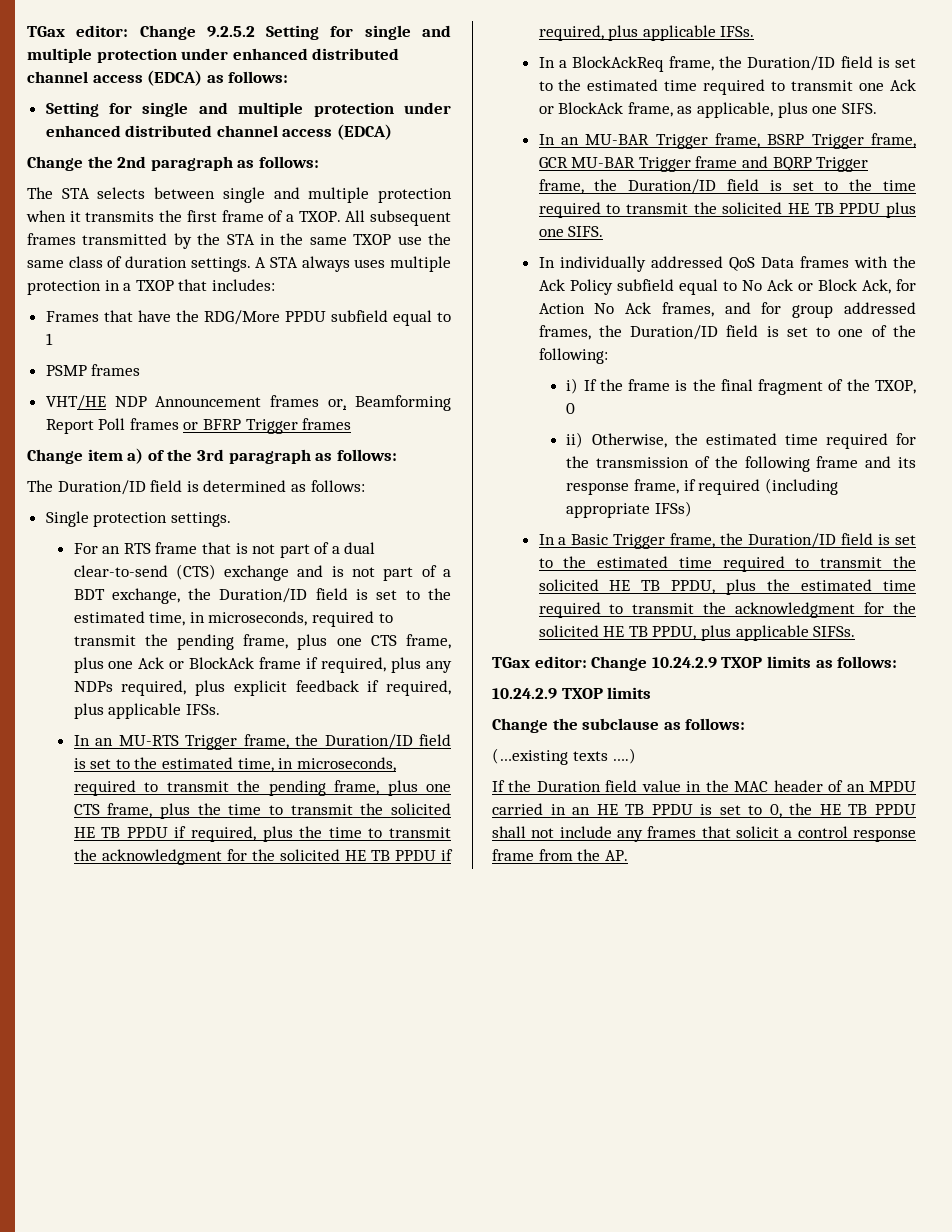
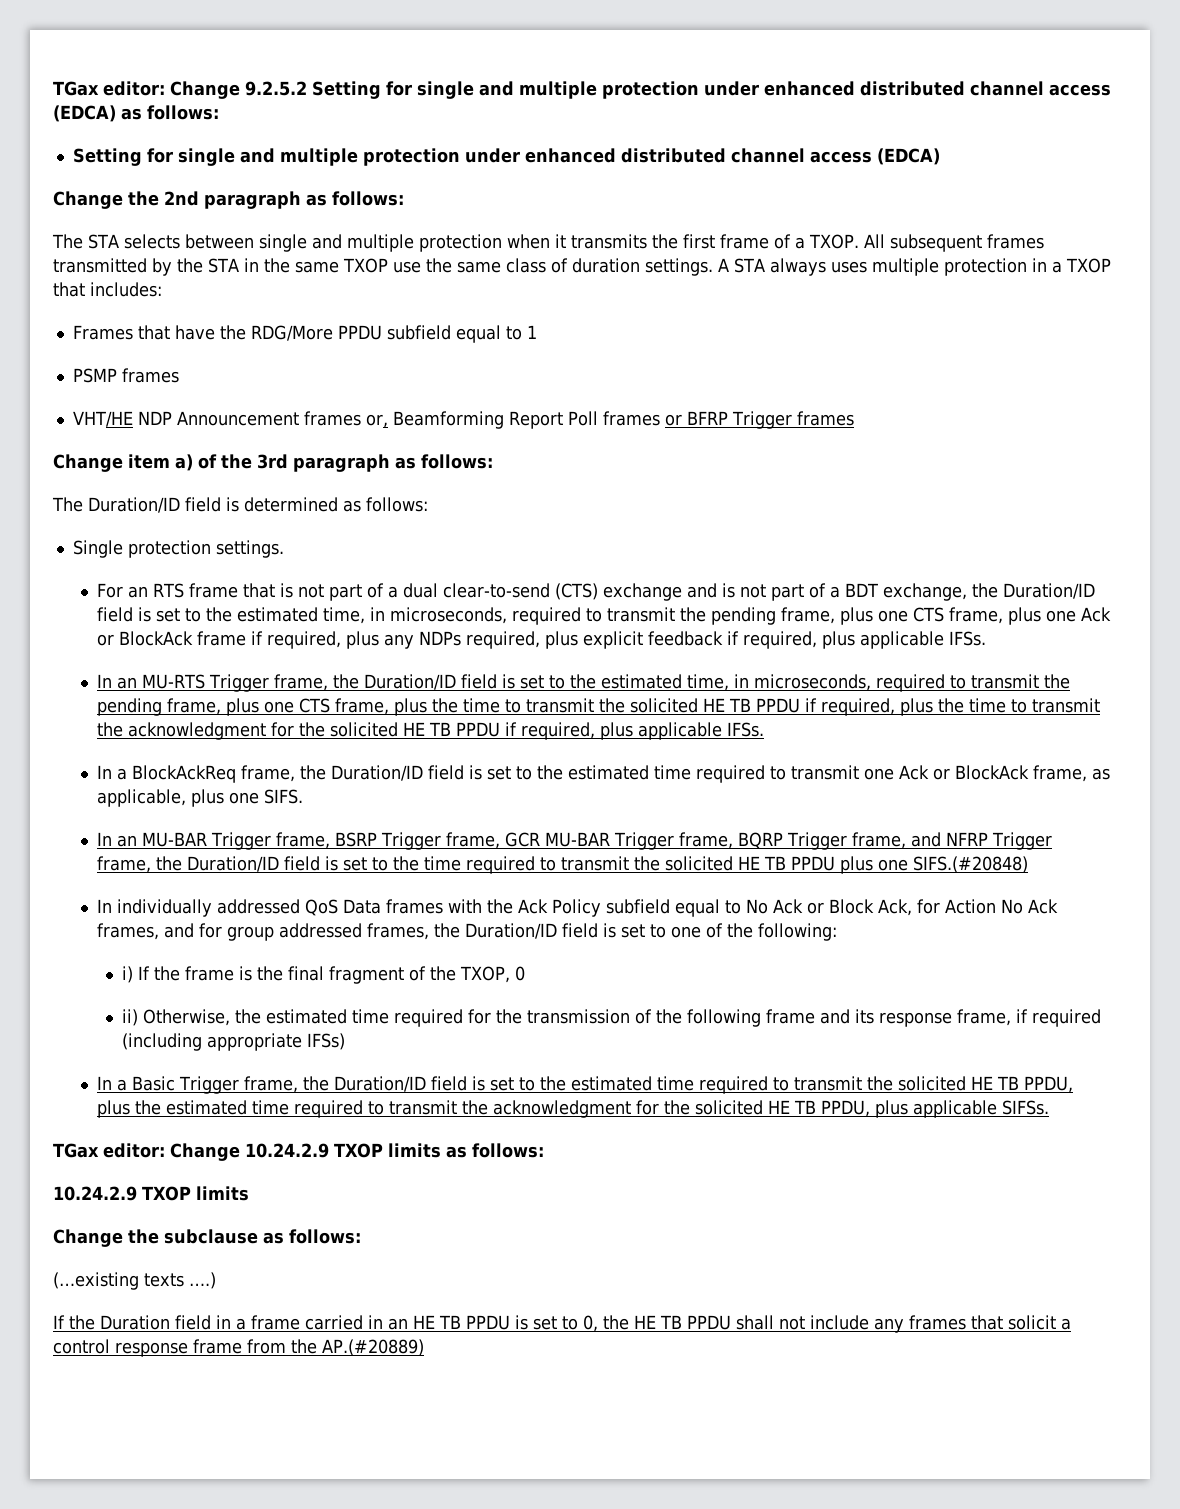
[695,156,812,171] frame and BQRP -> [679,832,989,850] frame, BQRP Trigger frame, and NFRP
[568,226,604,237] SIFS. -> [913,856,1029,873] SIFS.(#20848)
[641,780,916,792] value in the MAC header of an MPDU -> [216,1315,300,1330] in a frame
[604,850,628,861] AP. -> [322,1339,424,1356] AP.(#20889)

